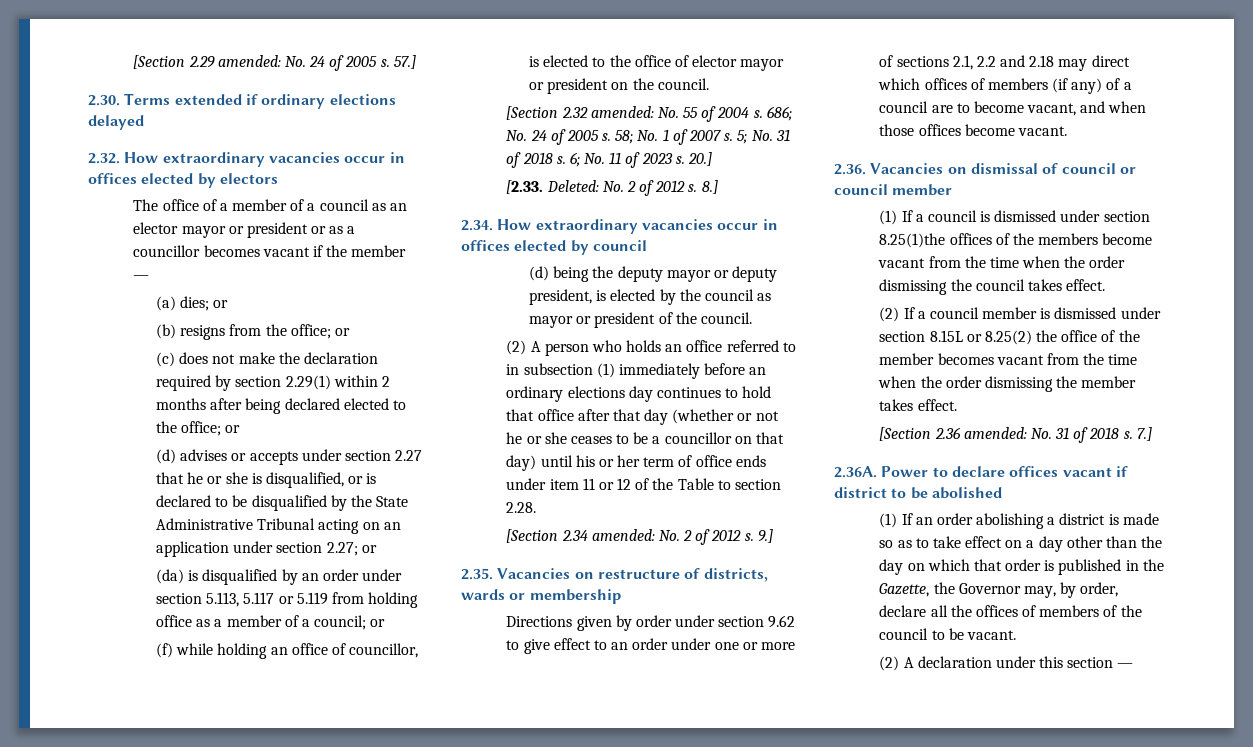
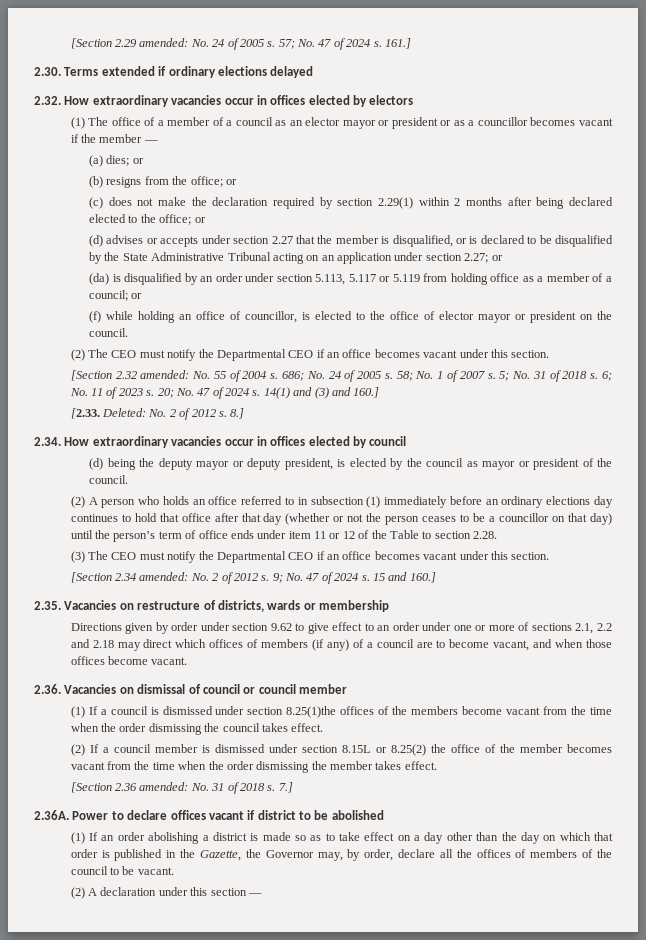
[393,55,416,69] 57.] -> [278,38,411,50] 57; No. 47 of 2024 s. 161.]
(278, 178) none -> [70,117,85,129] (1)
[187,472,248,484] he or she -> [317,235,379,244] the member
(709, 84) none -> [70,349,550,361] // (2) The CEO must notify the Departmental CEO if an office becomes vacant under this section.
[688,152,713,166] 20.] -> [157,387,380,399] 20; No. 47 of 2024 s. 14(1) and (3) and 160.]
[506,432,567,444] he or she -> [366,513,420,525] the person
[575,455,641,467] his or her -> [95,530,156,542] the person’s
(537, 507) none -> [70,551,550,563] // (3) The CEO must notify the Departmental CEO if an office becomes vacant under this section.
[757,529,773,543] 9.] -> [272,572,436,584] 9; No. 47 of 2024 s. 15 and 160.]

